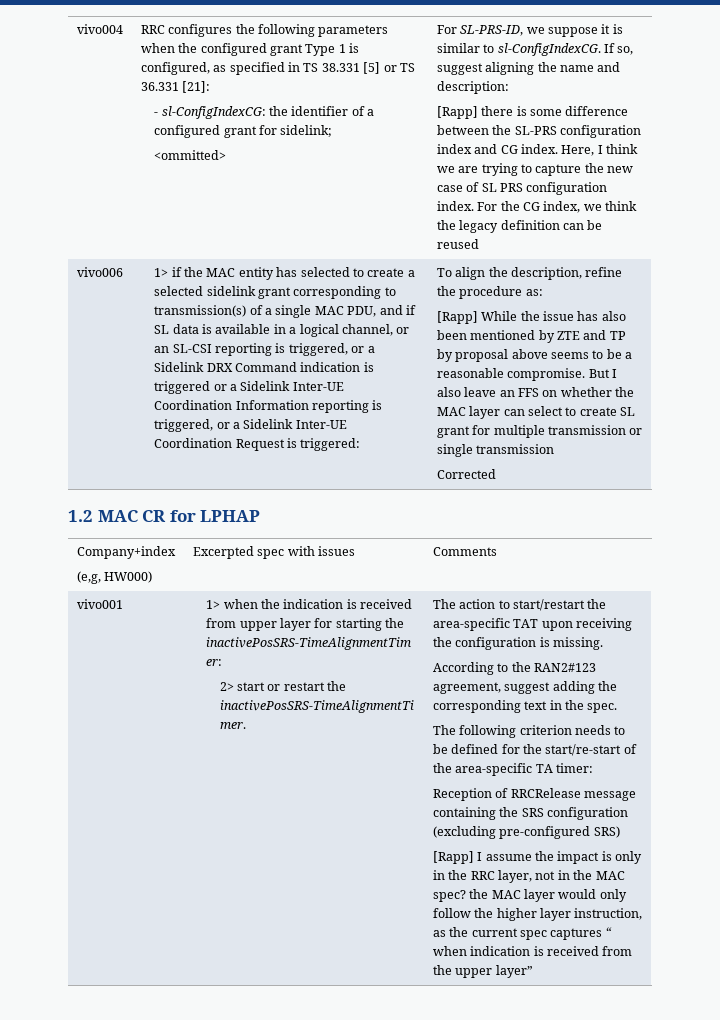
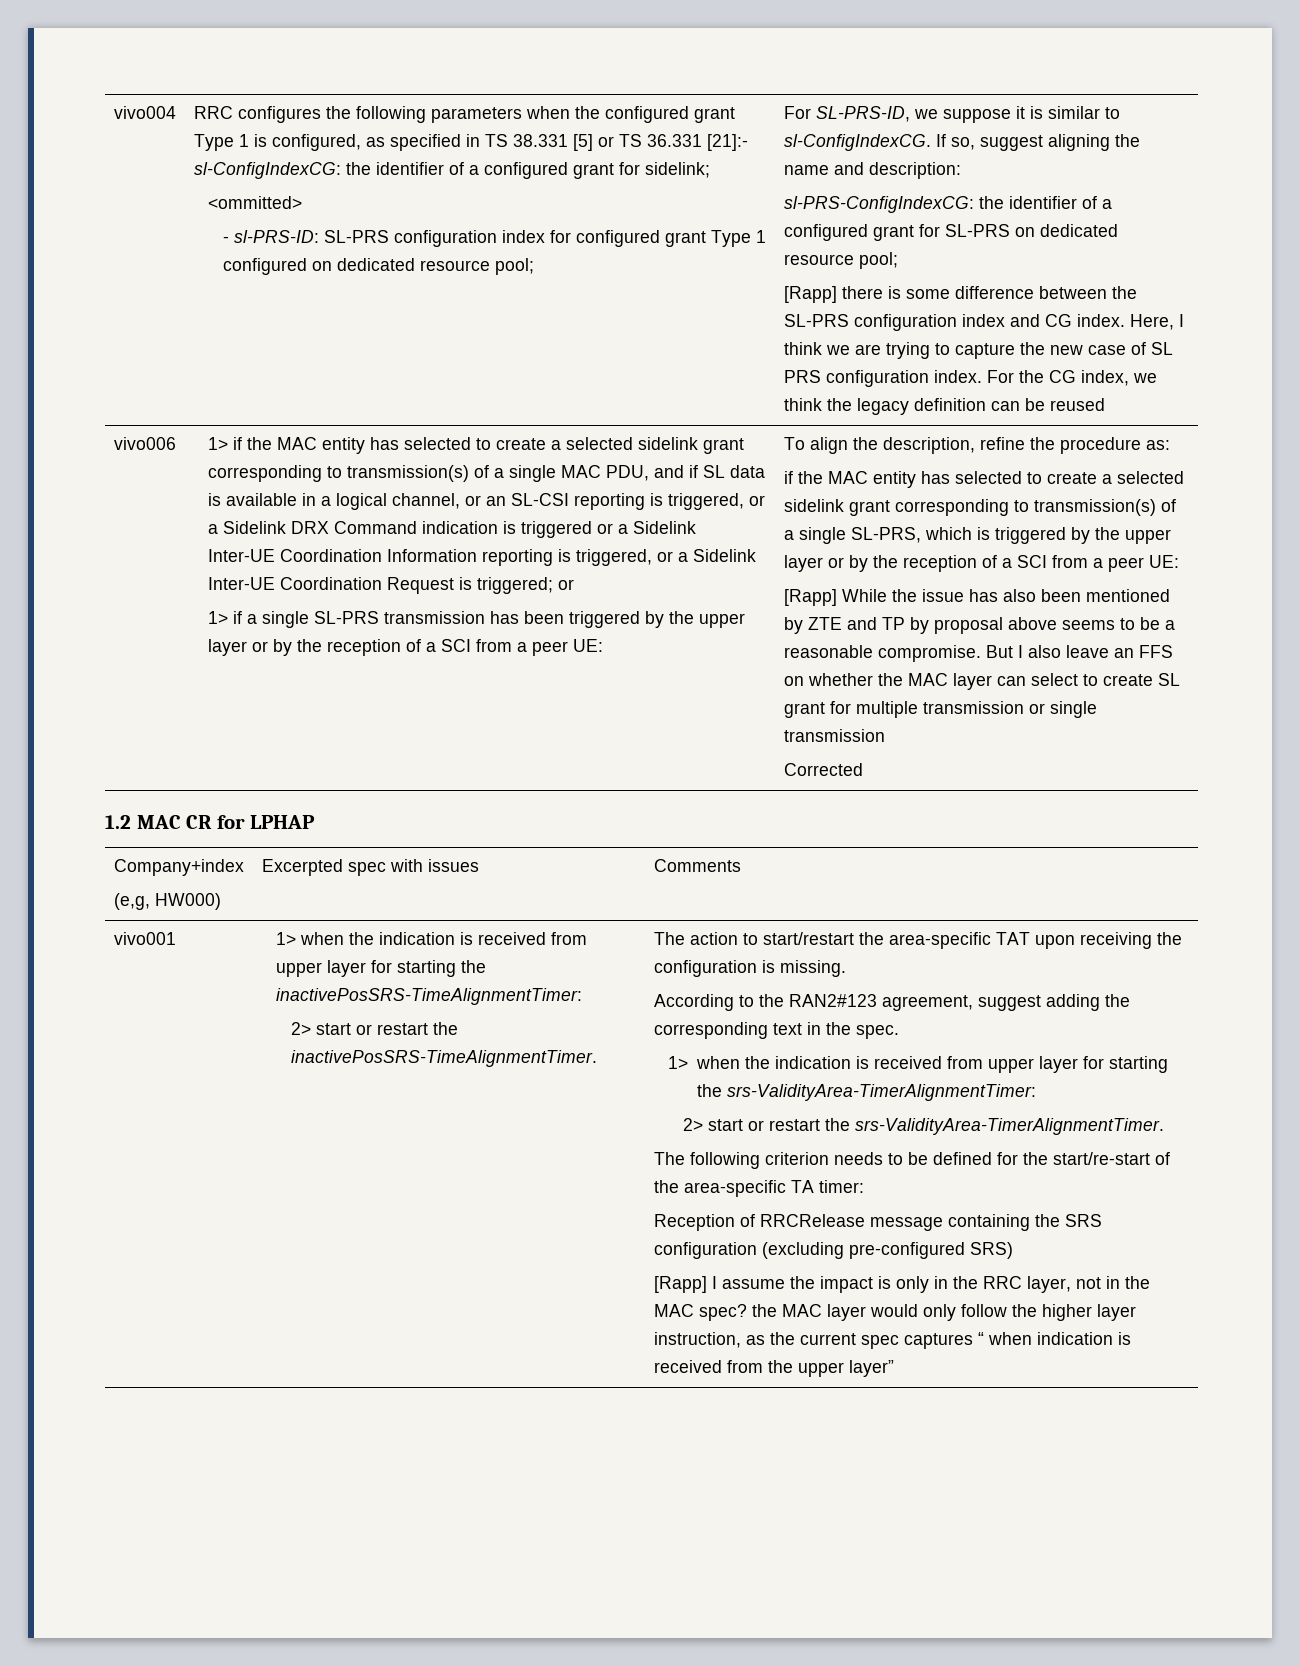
[182,81,211,93] [154,112,159,116] [21]: // - -> [706,134,748,151] [21]:-
(227, 155) none -> [223,230,767,247] [223,258,535,275] // - sl-PRS-ID: SL-PRS configuration index for configured grant Type 1 configured on dedicated resource pool;
(509, 87) none -> [783,196,1112,213] [783,224,1118,241] [783,252,898,269] // sl-PRS-ConfigIndexCG: the identifier of a configured grant for SL-PRS on dedicated resource pool;
[300,438,361,451] triggered: -> [477,577,575,594] [208,611,746,628] [208,639,604,656] triggered; or // 1> if a single SL-PRS transmission has been triggered by the upper layer or by the reception of a SCI from a peer UE:
(543, 292) none -> [783,471,1184,488] [783,499,1176,516] [783,527,1171,544] [783,555,1179,572] // if the MAC entity has selected to create a selected sidelink grant corresponding to transmission(s) of a single SL-PRS, which is triggered by the upper layer or by the reception of a SCI from a peer UE:
(618, 708) none -> [668,1056,1169,1073] [697,1084,1037,1101] [683,1118,1165,1135] // 1> when the indication is received from upper layer for starting the srs-ValidityArea-TimerAlignmentTimer: // 2> start or restart the srs-ValidityArea-TimerAlignmentTimer.

